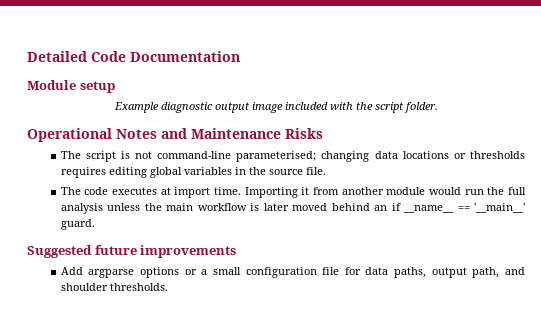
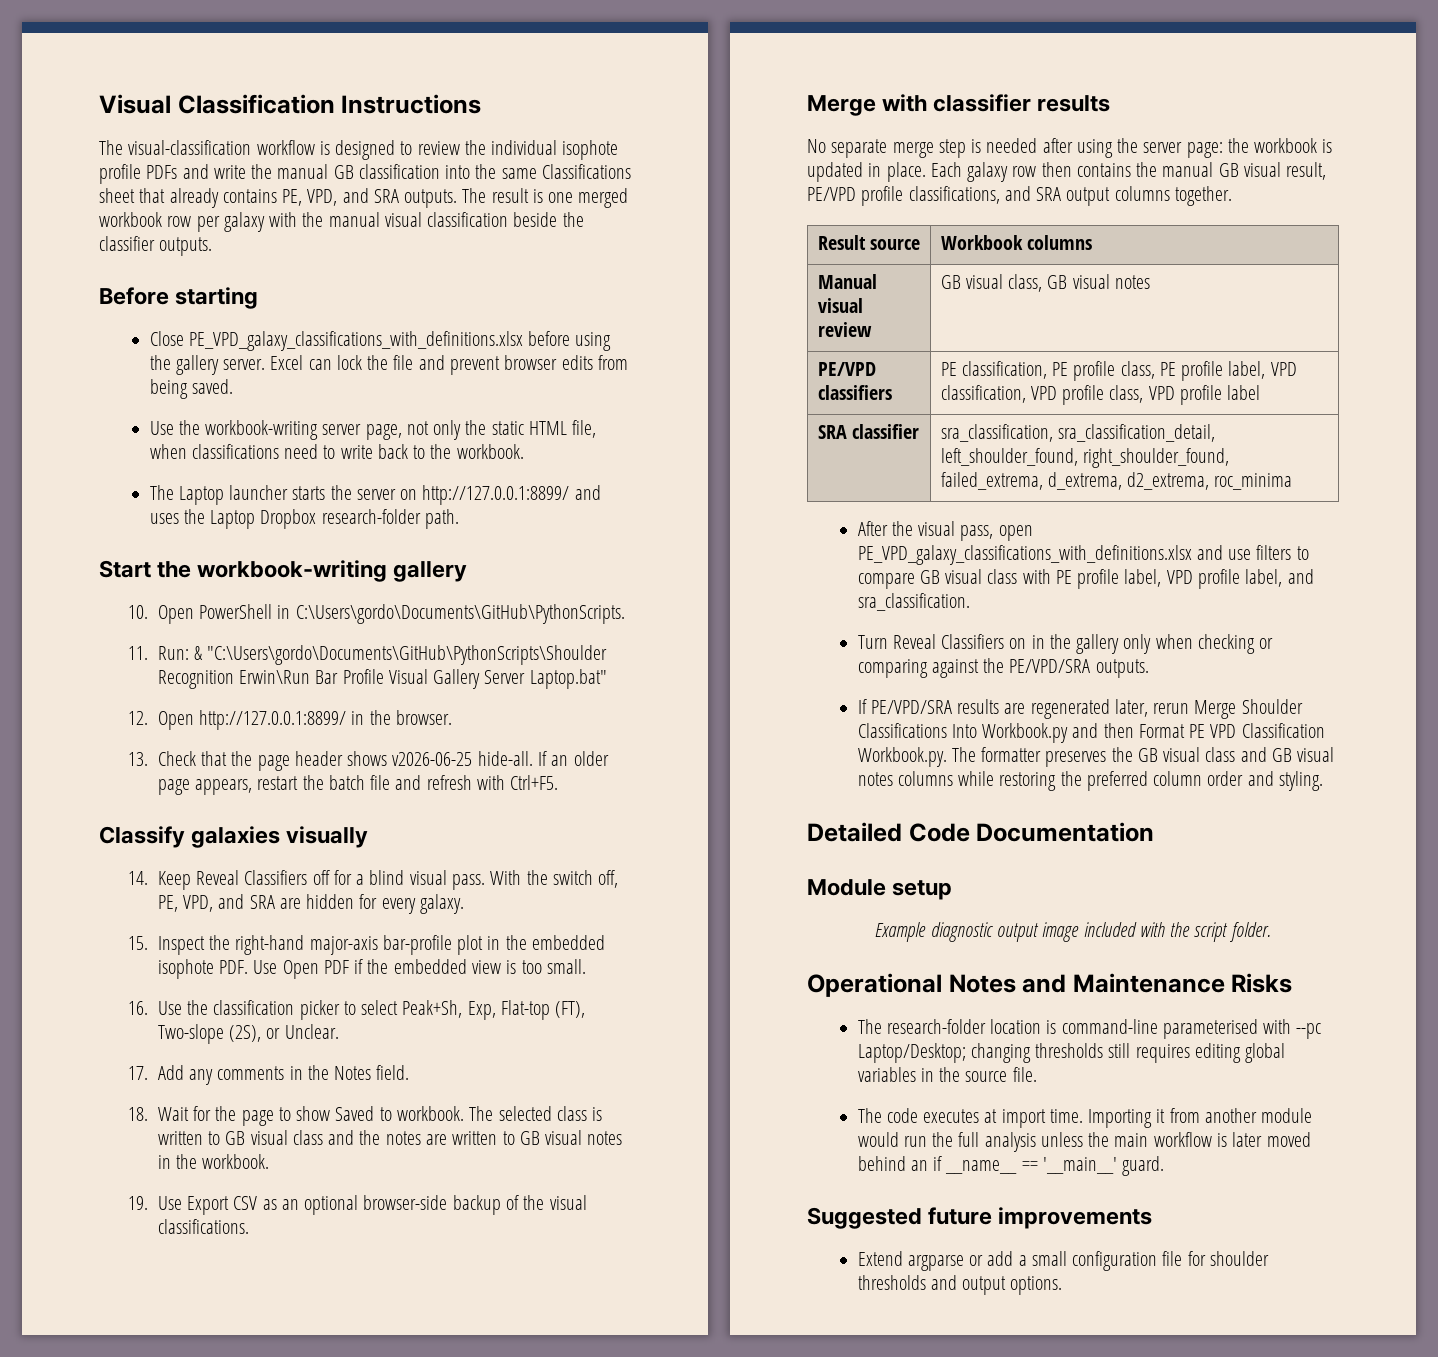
(27, 56) none -> [99,94,482,114] [99,140,619,160] [99,164,631,184] [99,188,629,208] [99,212,584,232] [99,236,213,256] [99,287,259,309] [149,331,612,351] [149,355,628,375] [149,379,233,399] [149,420,597,440] [149,444,524,459] [149,485,601,505] [149,509,459,529] [99,560,468,582] [128,604,625,624] [128,645,608,665] [157,669,607,689] [128,710,452,730] [128,751,609,771] [157,775,559,795] [99,826,369,848] [128,870,619,890] [157,894,464,914] [128,935,606,955] [157,959,586,979] [128,1000,586,1020] [157,1024,339,1044] [128,1065,410,1085] [128,1106,603,1126] [157,1130,623,1145] [157,1154,270,1169] [128,1195,587,1215] [157,1219,249,1234] [807,94,1111,116] [807,138,1333,158] [807,162,1327,182] [807,186,1232,206] [817,235,920,250] [940,235,1092,250] [817,274,877,289] [817,298,863,313] [817,322,872,337] [940,274,1150,292] [817,362,876,376] [817,385,892,400] [940,361,1297,381] [940,385,1261,405] [817,424,919,439] [940,424,1215,442] [940,448,1229,468] [940,472,1293,490] [857,521,1033,541] [857,545,1309,565] [857,569,1314,589] [857,593,970,611] [857,634,1274,654] [857,658,1149,678] [857,699,1303,719] [857,723,1325,743] [857,747,1335,767] [857,771,1323,791] Visual Classification Instructions // The visual-classification workflow is designed to review the individual isophote profile PDFs and write the manual GB classification into the same Classifications sheet that already contains PE, VPD, and SRA outputs. The result is one merged workbook row per galaxy with the manual visual classification beside the classifier outputs. // Before starting // Close PE_VPD_galaxy_classifications_with_definitions.xlsx before using the gallery server. Excel can lock the file and prevent browser edits from being saved. // Use the workbook-writing server page, not only the static HTML file, when classifications need to write back to the workbook. // The Laptop launcher starts the server on http://127.0.0.1:8899/ and uses the Laptop Dropbox research-folder path. // Start the workbook-writing gallery // 10. Open PowerShell in C:\Users\gordo\Documents\GitHub\PythonScripts. // 11. Run: & "C:\Users\gordo\Documents\GitHub\PythonScripts\Shoulder Recognition Erwin\Run Bar Profile Visual Gallery Server Laptop.bat" // 12. Open http://127.0.0.1:8899/ in the browser. // 13. Check that the page header shows v2026-06-25 hide-all. If an older page appears, restart the batch file and refresh with Ctrl+F5. // Classify galaxies visually // 14. Keep Reveal Classifiers off for a blind visual pass. With the switch off, PE, VPD, and SRA are hidden for every galaxy. // 15. Inspect the right-hand major-axis bar-profile plot in the embedded isophote PDF. Use Open PDF if the embedded view is too small. // 16. Use the classification picker to select Peak+Sh, Exp, Flat-top (FT), Two-slope (2S), or Unclear. // 17. Add any comments in the Notes field. // 18. Wait for the page to show Saved to workbook. The selected class is written to GB visual class and the notes are written to GB visual notes in the workbook. // 19. Use Export CSV as an optional browser-side backup of the visual classifications. // Merge with classifier results // No separate merge step is needed after using the server page: the workbook is updated in place. Each galaxy row then contains the manual GB visual result, PE/VPD profile classifications, and SRA output columns together. // Result source | Workbook columns // Manual visual review | GB visual class, GB visual notes // PE/VPD classifiers | PE classification, PE profile class, PE profile label, VPD classification, VPD profile class, VPD profile label // SRA classifier | sra_classification, sra_classification_detail, left_shoulder_found, right_shoulder_found, failed_extrema, d_extrema, d2_extrema, roc_minima // After the visual pass, open PE_VPD_galaxy_classifications_with_definitions.xlsx and use filters to compare GB visual class with PE profile label, VPD profile label, and sra_classification. // Turn Reveal Classifiers on in the gallery only when checking or comparing against the PE/VPD/SRA outputs. // If PE/VPD/SRA results are regenerated later, rerun Merge Shoulder Classifications Into Workbook.py and then Format PE VPD Classification Workbook.py. The formatter preserves the GB visual class and GB visual notes columns while restoring the preferred column order and styling. //
[85,151,525,162] script is not command-line parameterised; changing data locations or thresholds -> [886,1019,1322,1039] [857,1043,1131,1063] research-folder location is command-line parameterised with --pc Laptop/Desktop; changing thresholds still
[60,267,197,278] Add argparse options or -> [857,1251,1014,1271] Extend argparse or add
[365,267,525,278] [60,283,168,291] data paths, output path, and shoulder thresholds. -> [1209,1251,1269,1266] [857,1275,1063,1295] shoulder thresholds and output options.

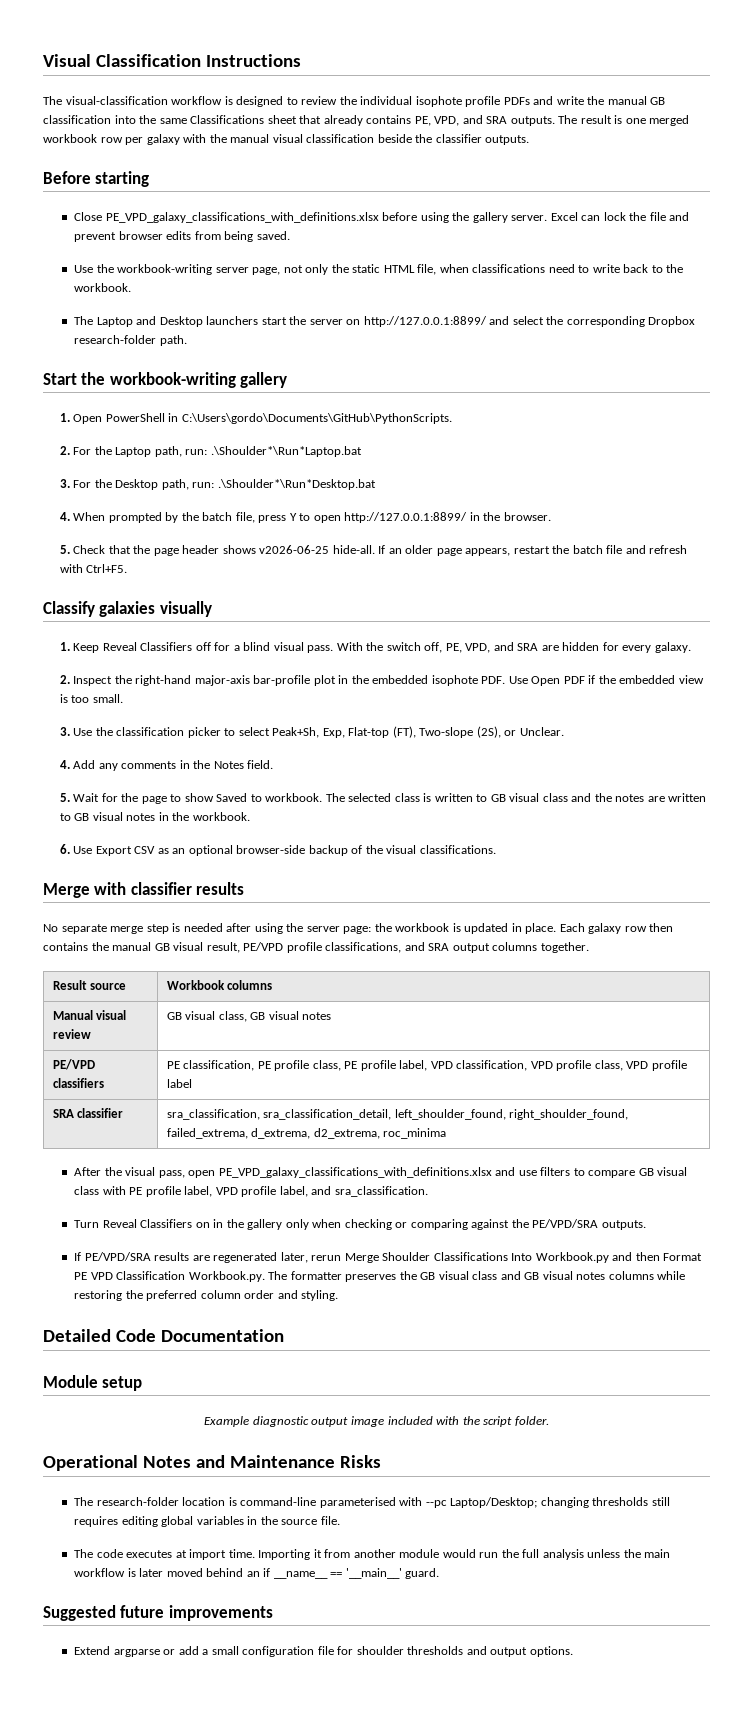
[229,485,326,500] launcher starts -> [136,316,287,327] and Desktop launchers start
[149,509,256,529] uses the Laptop -> [512,316,645,327] select the corresponding
[128,605,149,619] 10. -> [59,413,70,422] 1.
[128,645,608,665] [157,669,607,689] [128,711,194,730] 11. Run: & "C:\Users\gordo\Documents\GitHub\PythonScripts\Shoulder Recognition Erwin\Run Bar Profile Visual Gallery Server Laptop.bat" // 12. Open -> [59,446,362,457] [59,479,376,490] [59,512,341,523] 2. For the Laptop path, run: .\Shoulder*\Run*Laptop.bat // 3. For the Desktop path, run: .\Shoulder*\Run*Desktop.bat // 4. When prompted by the batch file, press Y to open
[128,752,149,766] 13. -> [59,545,70,554] 5.
[128,871,149,885] 14. -> [59,642,70,651] 1.
[128,936,149,950] 15. -> [59,675,70,684] 2.
[128,1001,149,1015] 16. -> [59,727,70,736] 3.
[128,1066,149,1080] 17. -> [59,760,70,769] 4.
[128,1107,149,1121] 18. -> [59,793,70,802] 5.
[128,1196,149,1210] 19. -> [59,844,70,854] 6.

